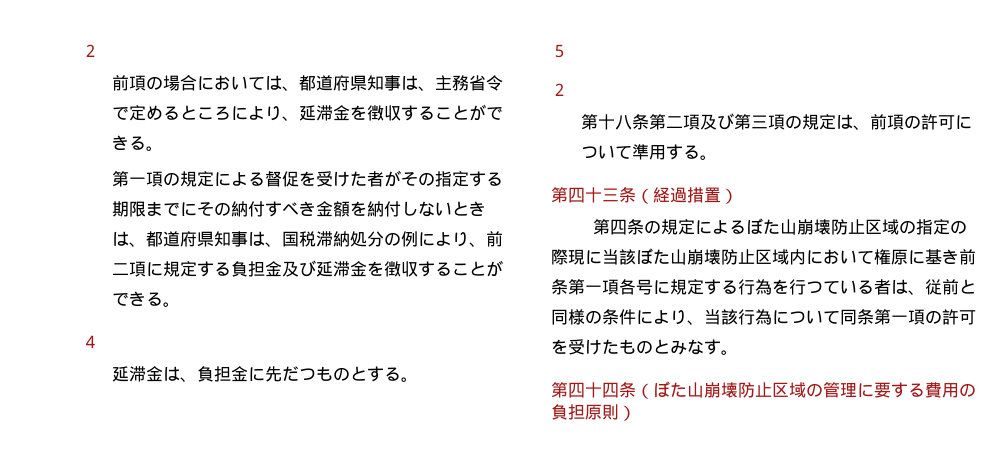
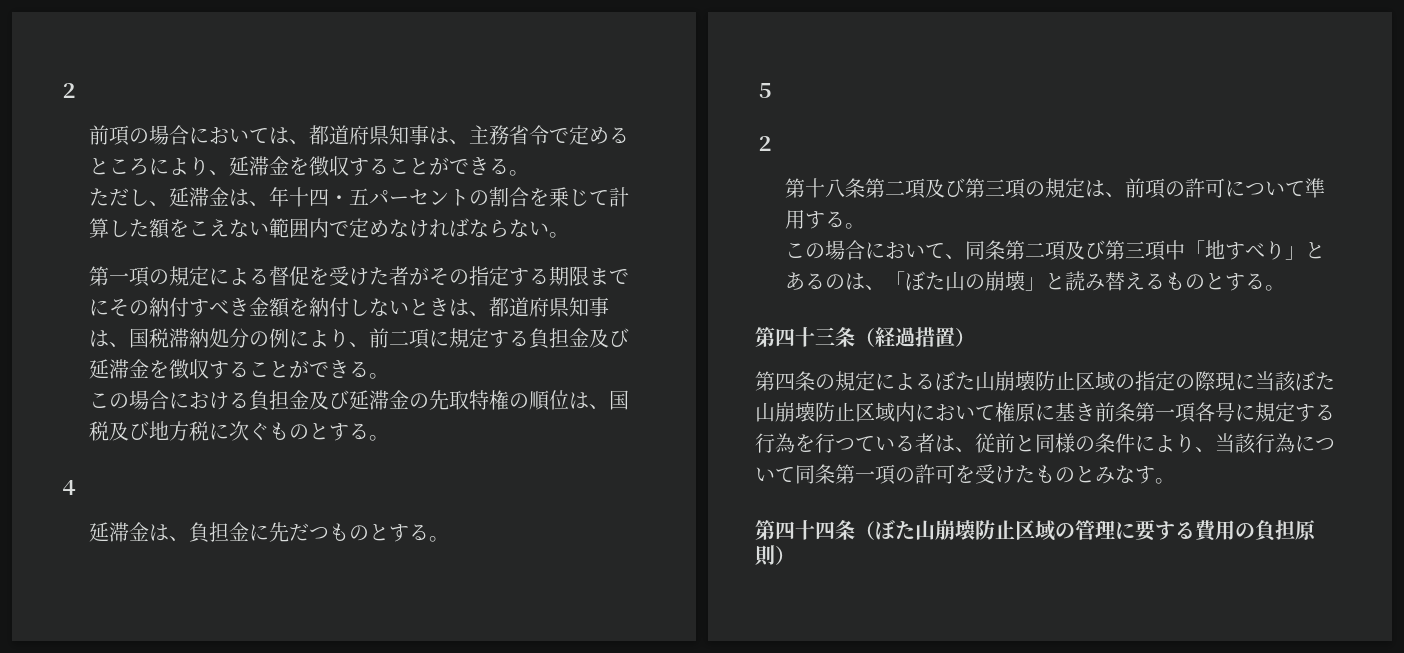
(163, 148) none -> [89,187,630,207] [89,218,570,239] // ただし、延滞金は、年十四・五パーセントの割合を乗じて計算した額をこえない範囲内で定めなければならない。
(180, 304) none -> [89,390,630,411] [89,421,390,441] // この場合における負担金及び延滞金の先取特権の順位は、国税及び地方税に次ぐものとする。
(717, 157) none -> [785,240,1326,261] [785,271,1286,291] // この場合において、同条第二項及び第三項中「地すべり」とあるのは、「ぼた山の崩壊」と読み替えるものとする。

